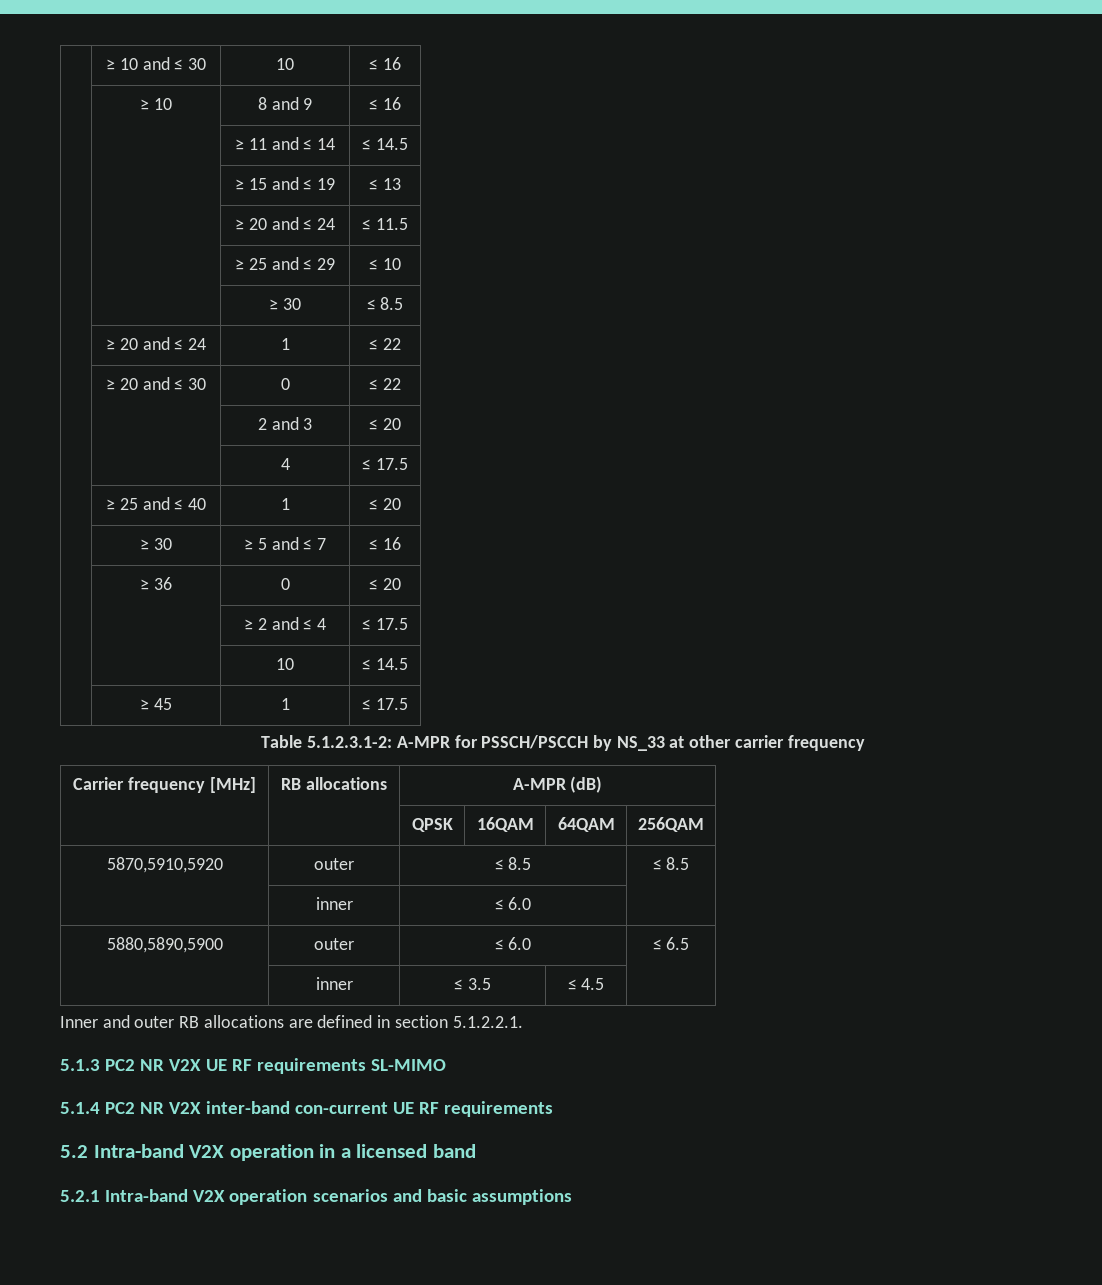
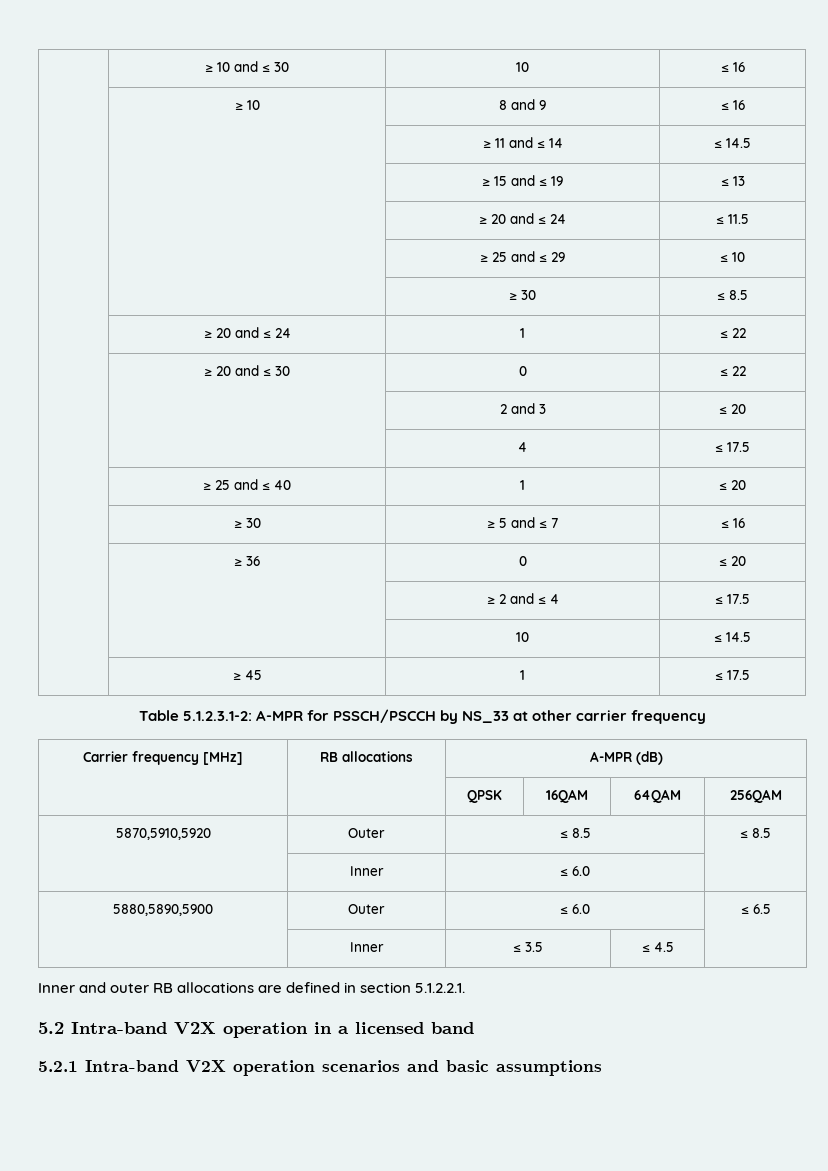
[314,858,354,870] outer -> [348,828,385,838] Outer
[315,897,353,910] inner -> [349,866,384,876] Inner
[314,938,354,950] outer -> [348,904,385,914] Outer
[315,977,353,990] inner -> [349,942,384,952] Inner
[60,1058,446,1074] [60,1101,554,1117] // 5.1.3 PC2 NR V2X UE RF requirements SL-MIMO // 5.1.4 PC2 NR V2X inter-band con-current UE RF requirements -> (466, 988) none

